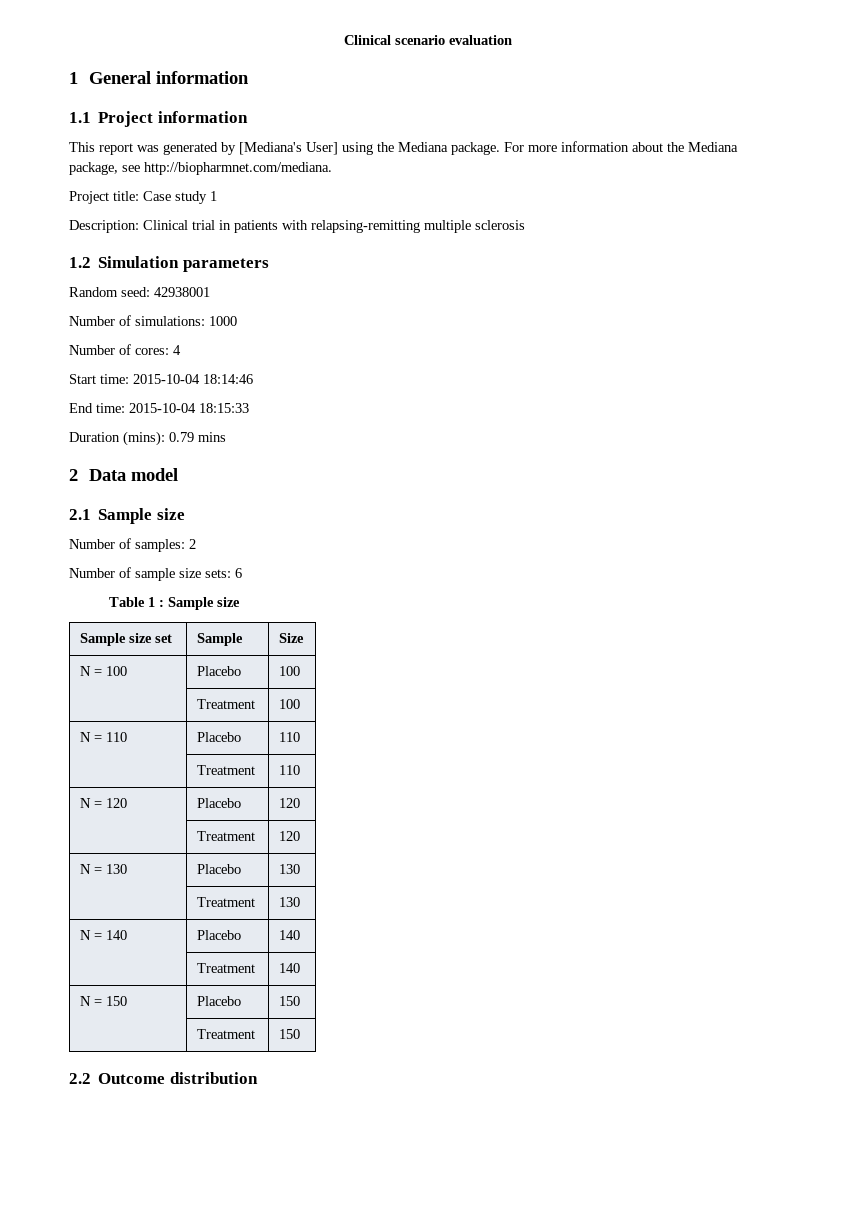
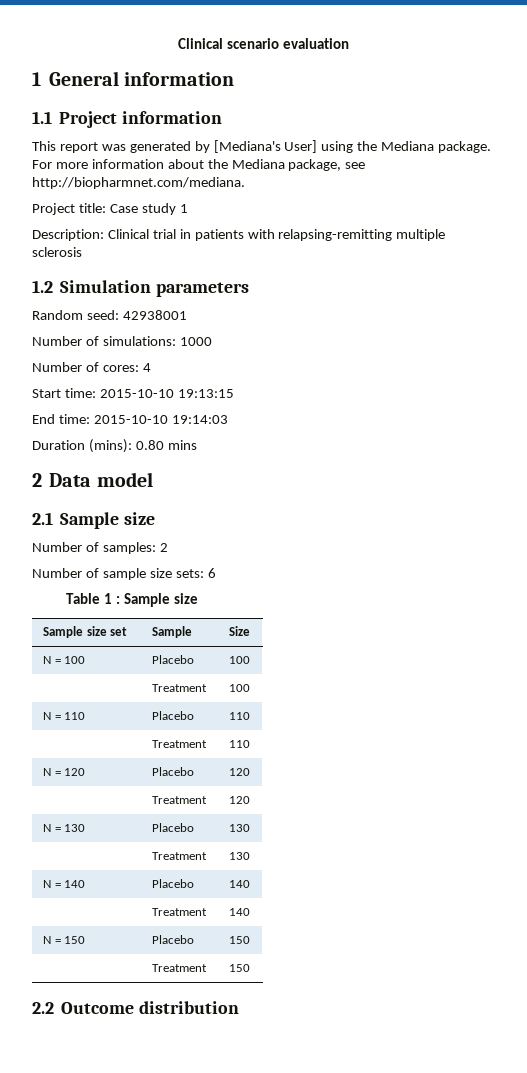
[133,374,253,384] 2015-10-04 18:14:46 -> [99,389,234,398] 2015-10-10 19:13:15
[129,403,249,413] 2015-10-04 18:15:33 -> [93,415,228,424] 2015-10-10 19:14:03
[169,432,194,442] 0.79 -> [135,440,164,450] 0.80

